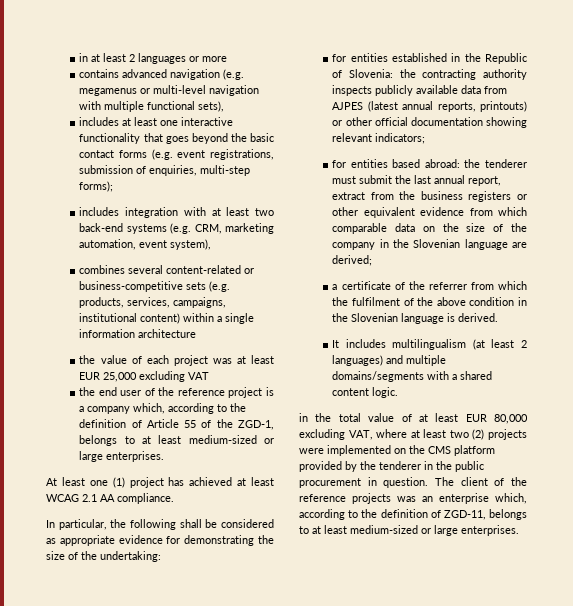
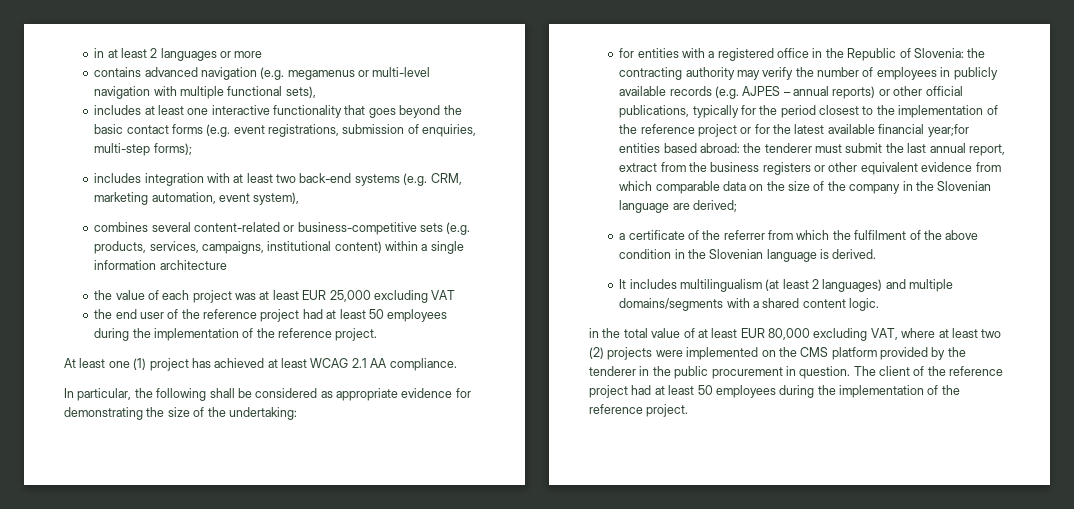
[266,387,274,396] [79,403,247,414] [79,419,274,430] [79,435,274,446] [79,451,165,462] is a company which, according to the definition of Article 55 of the ZGD-1, belongs to at least medium-sized or large enterprises. -> [302,309,448,322] [94,328,378,341] had at least 50 employees during the implementation of the reference project.
[392,53,448,62] established -> [681,48,810,61] with a registered office
[332,85,508,96] [332,101,527,112] [332,117,527,128] [332,133,426,144] [332,160,347,168] inspects publicly available data from AJPES (latest annual reports, printouts) or other official documentation showing relevant indicators; // for -> [736,67,998,80] [619,86,963,99] [619,105,998,118] [619,124,969,137] may verify the number of employees in publicly available records (e.g. AJPES – annual reports) or other official publications, typically for the period closest to the implementation of the reference project or for the latest available financial year;for
[352,493,527,504] [299,509,527,520] [299,525,519,536] projects was an enterprise which, according to the definition of ZGD-11, belongs to at least medium-sized or large enterprises. -> [589,385,960,398] [589,404,689,417] project had at least 50 employees during the implementation of the reference project.

